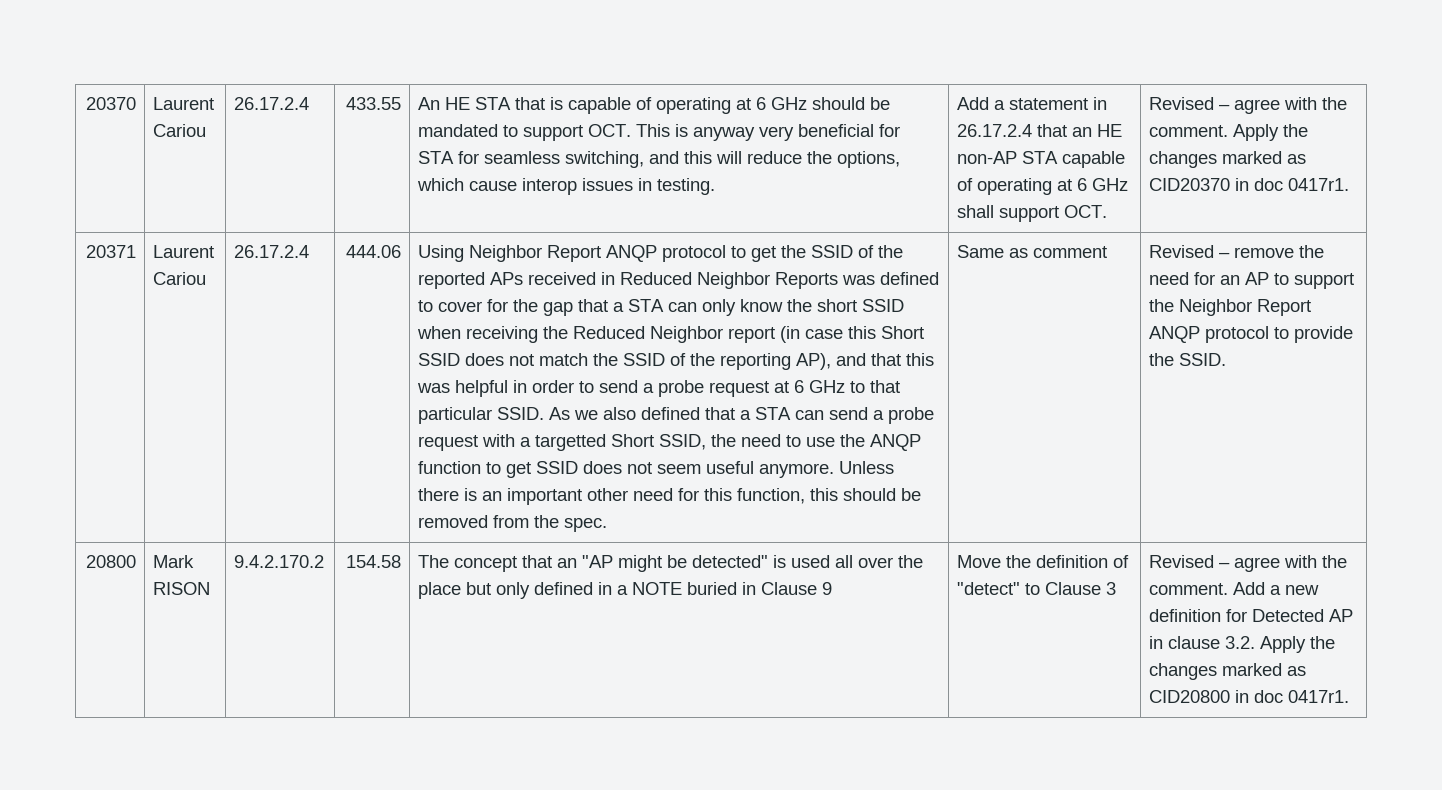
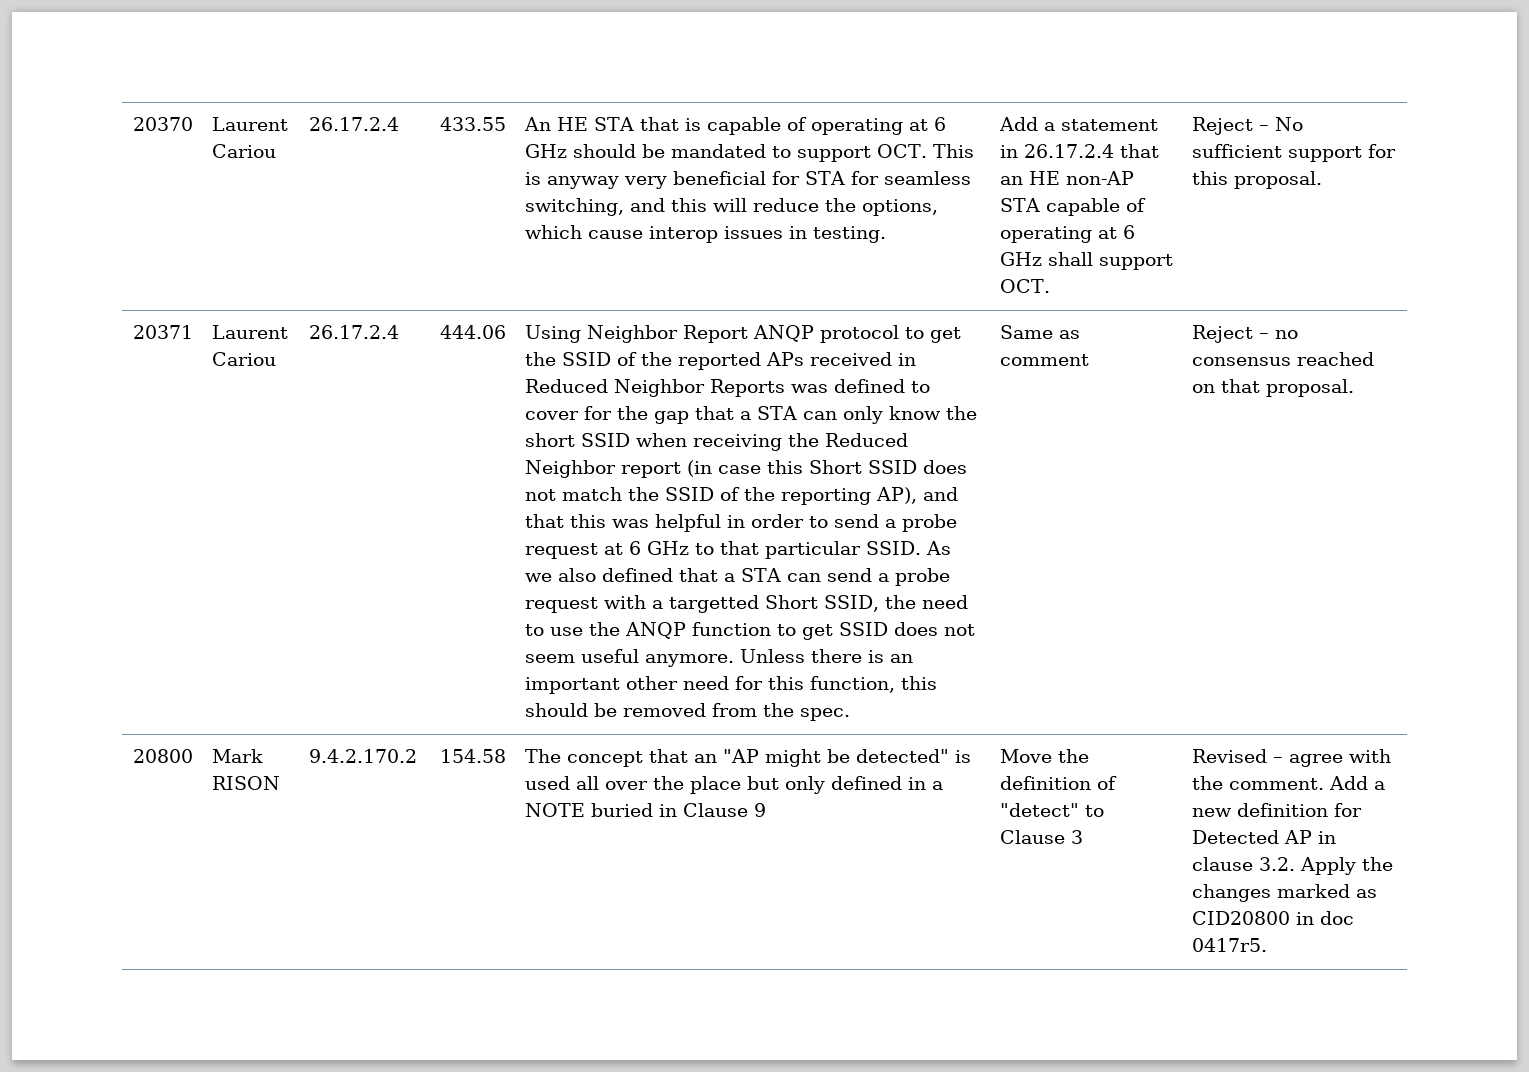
[1149,97,1348,114] [1149,124,1309,141] [1149,151,1307,168] [1149,178,1350,191] Revised – agree with the comment. Apply the changes marked as CID20370 in doc 0417r1. -> [1191,117,1303,135] [1191,144,1396,162] [1191,171,1322,189] Reject – No sufficient support for this proposal.
[1149,245,1325,258] [1149,272,1355,289] [1149,299,1312,316] [1149,326,1354,343] [1149,353,1227,366] Revised – remove the need for an AP to support the Neighbor Report ANQP protocol to provide the SSID. -> [1191,325,1298,343] [1191,352,1374,366] [1191,379,1354,397] Reject – no consensus reached on that proposal.
[1288,690,1350,703] 0417r1. -> [1191,938,1267,952] 0417r5.

